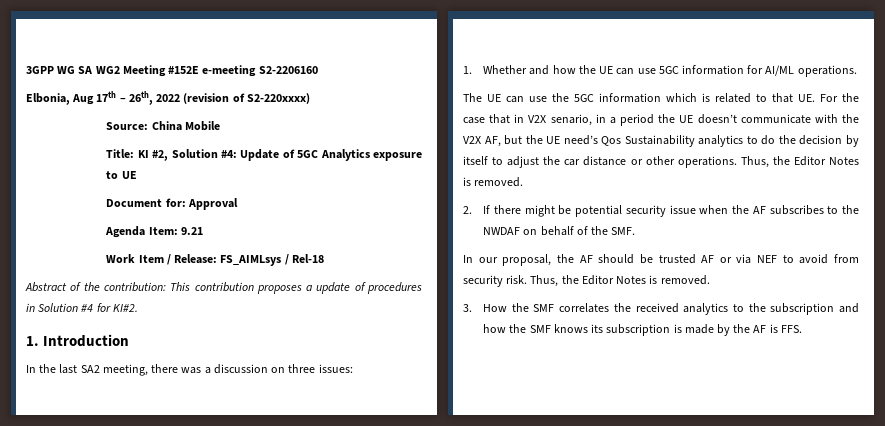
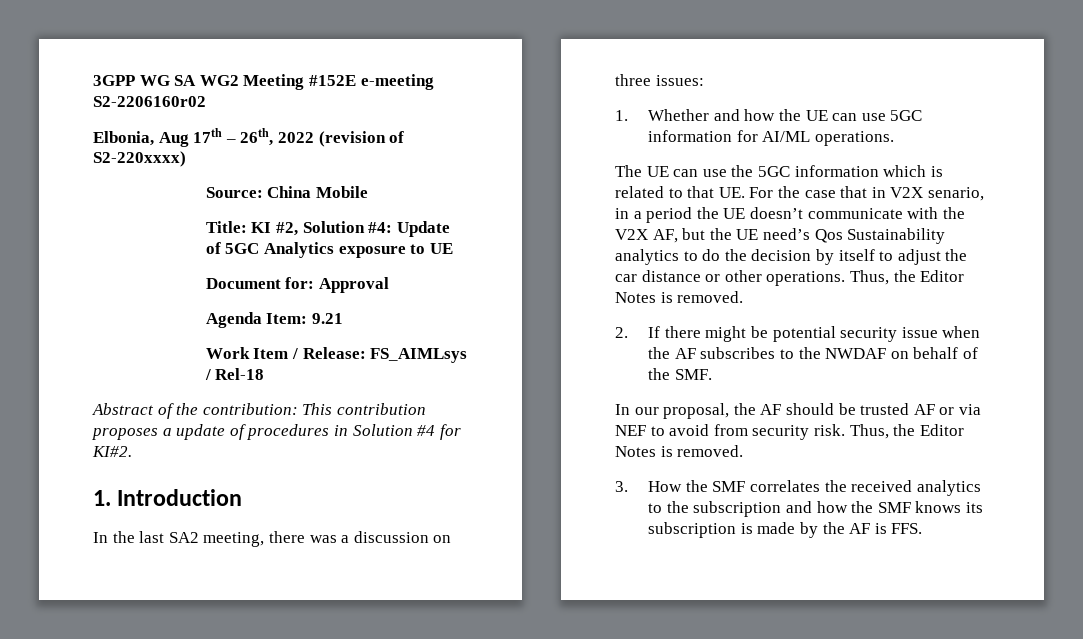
[258,66,318,74] S2-2206160 -> [93,96,206,107] S2-2206160r02

